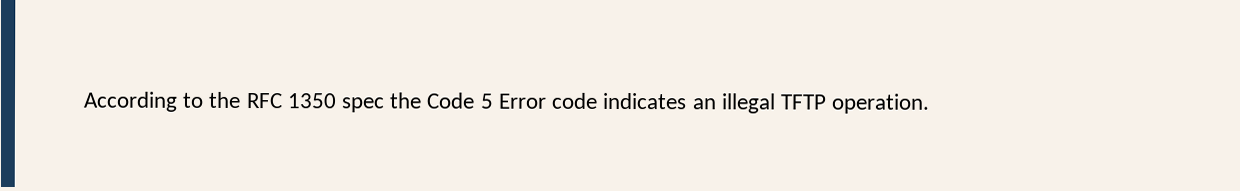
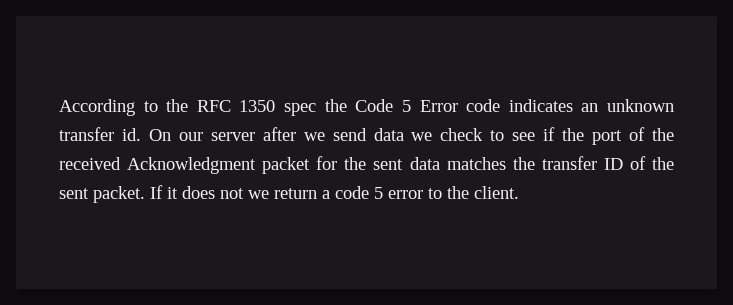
[720,93,931,114] illegal TFTP operation. -> [607,99,675,112] [59,127,675,145] [59,156,674,174] [59,185,519,203] unknown transfer id. On our server after we send data we check to see if the port of the received Acknowledgment packet for the sent data matches the transfer ID of the sent packet. If it does not we return a code 5 error to the client.

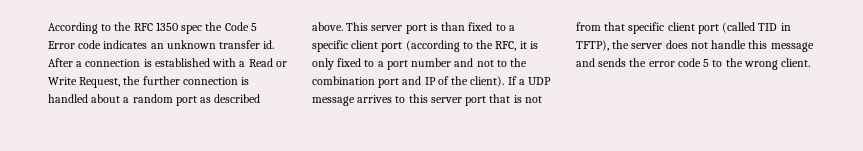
[148,127,675,145] [59,156,674,174] [59,185,330,203] On our server after we send data we check to see if the port of the received Acknowledgment packet for the sent data matches the transfer ID of the sent packet. If it does not we return a -> [48,58,287,67] [48,76,250,88] [48,94,261,106] [312,22,515,34] [312,40,538,52] [312,58,528,70] [312,76,552,88] [312,94,542,106] [576,22,791,34] [576,40,814,52] [576,58,675,67] After a connection is established with a Read or Write Request, the further connection is handled about a random port as described above. This server port is than fixed to a specific client port (according to the RFC, it is only fixed to a port number and not to the combination port and IP of the client). If a UDP message arrives to this server port that is not from that specific client port (called TID in TFTP), the server does not handle this message and sends the error
[388,186,469,199] error to the -> [712,58,778,70] to the wrong

